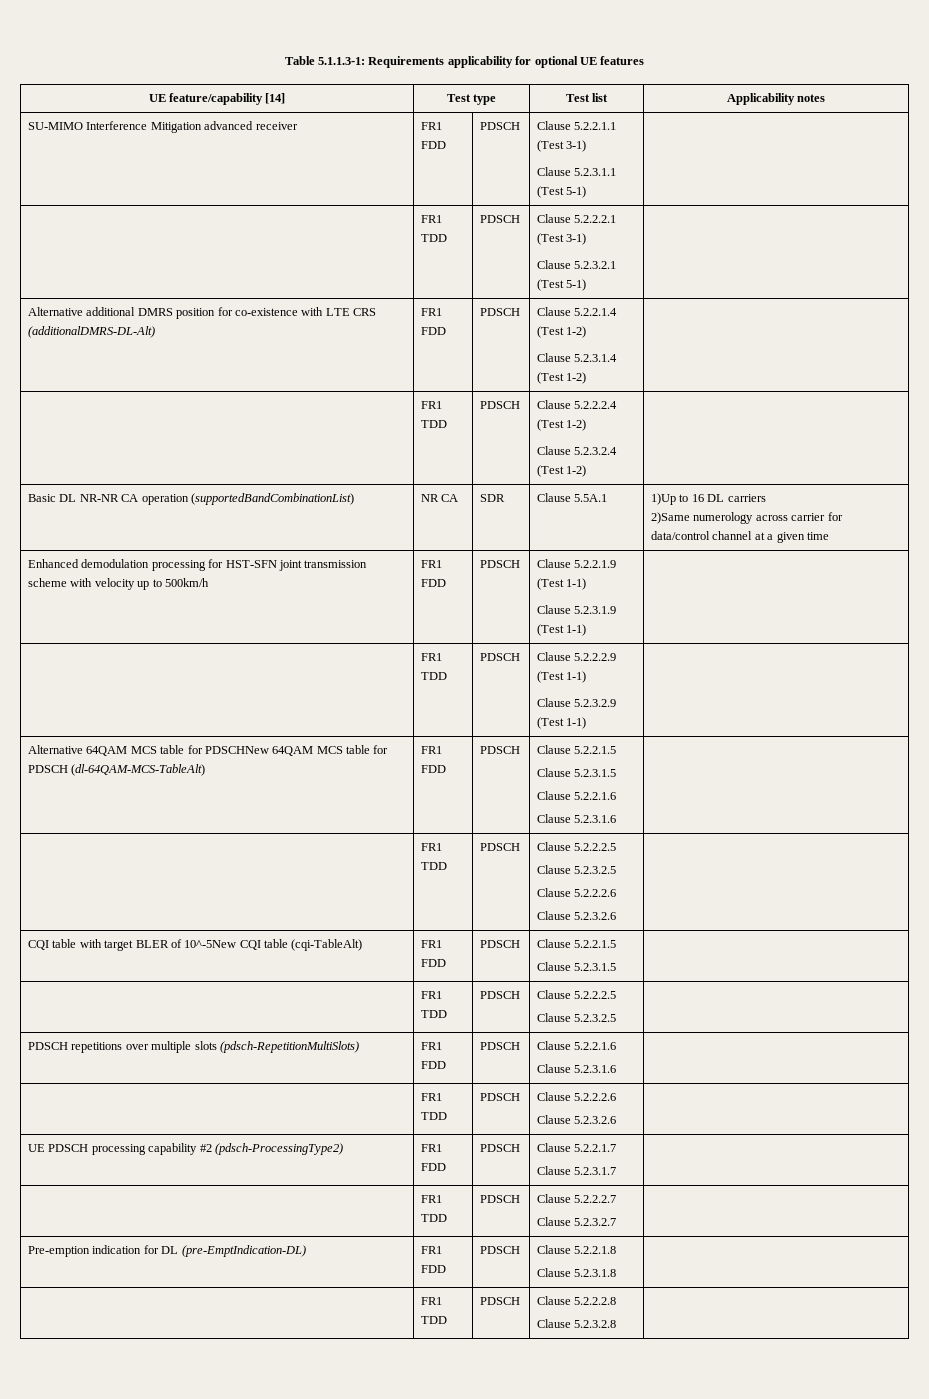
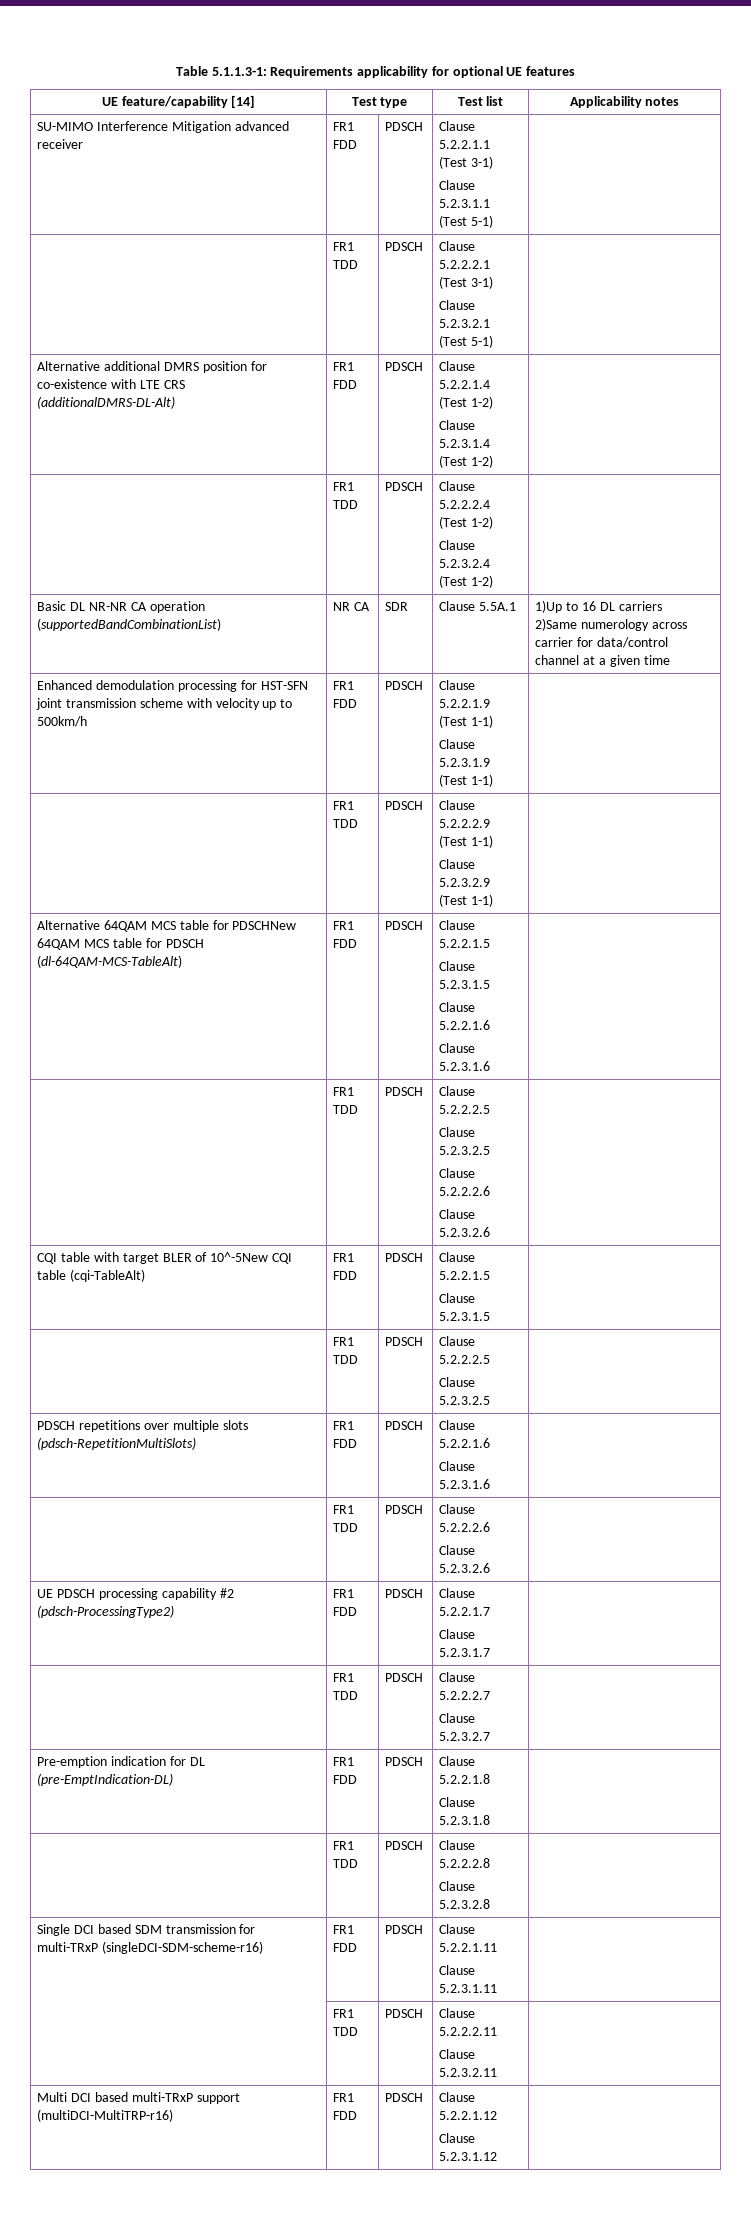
(617, 1324) none -> [37,1924,256,1936] [37,1941,264,1954] [333,1925,355,1934] [333,1943,358,1952] [385,1925,424,1934] [439,1924,476,1934] [439,1943,498,1952] [439,1965,476,1975] [439,1984,498,1993] [333,2009,355,2018] [333,2027,359,2036] [385,2009,424,2018] [439,2008,476,2018] [439,2027,498,2036] [439,2049,476,2059] [439,2068,498,2077] [37,2092,240,2104] [37,2109,174,2122] [333,2093,355,2102] [333,2111,358,2120] [385,2093,424,2102] [439,2092,476,2102] [439,2111,498,2120] [439,2133,476,2143] [439,2152,498,2161] // Single DCI based SDM transmission for multi-TRxP (singleDCI-SDM-scheme-r16) | FR1 FDD | PDSCH | Clause 5.2.2.1.11 // Clause 5.2.3.1.11 | // | FR1 TDD | PDSCH | Clause 5.2.2.2.11 // Clause 5.2.3.2.11 | // Multi DCI based multi-TRxP support (multiDCI-MultiTRP-r16) | FR1 FDD | PDSCH | Clause 5.2.2.1.12 // Clause 5.2.3.1.12 |

